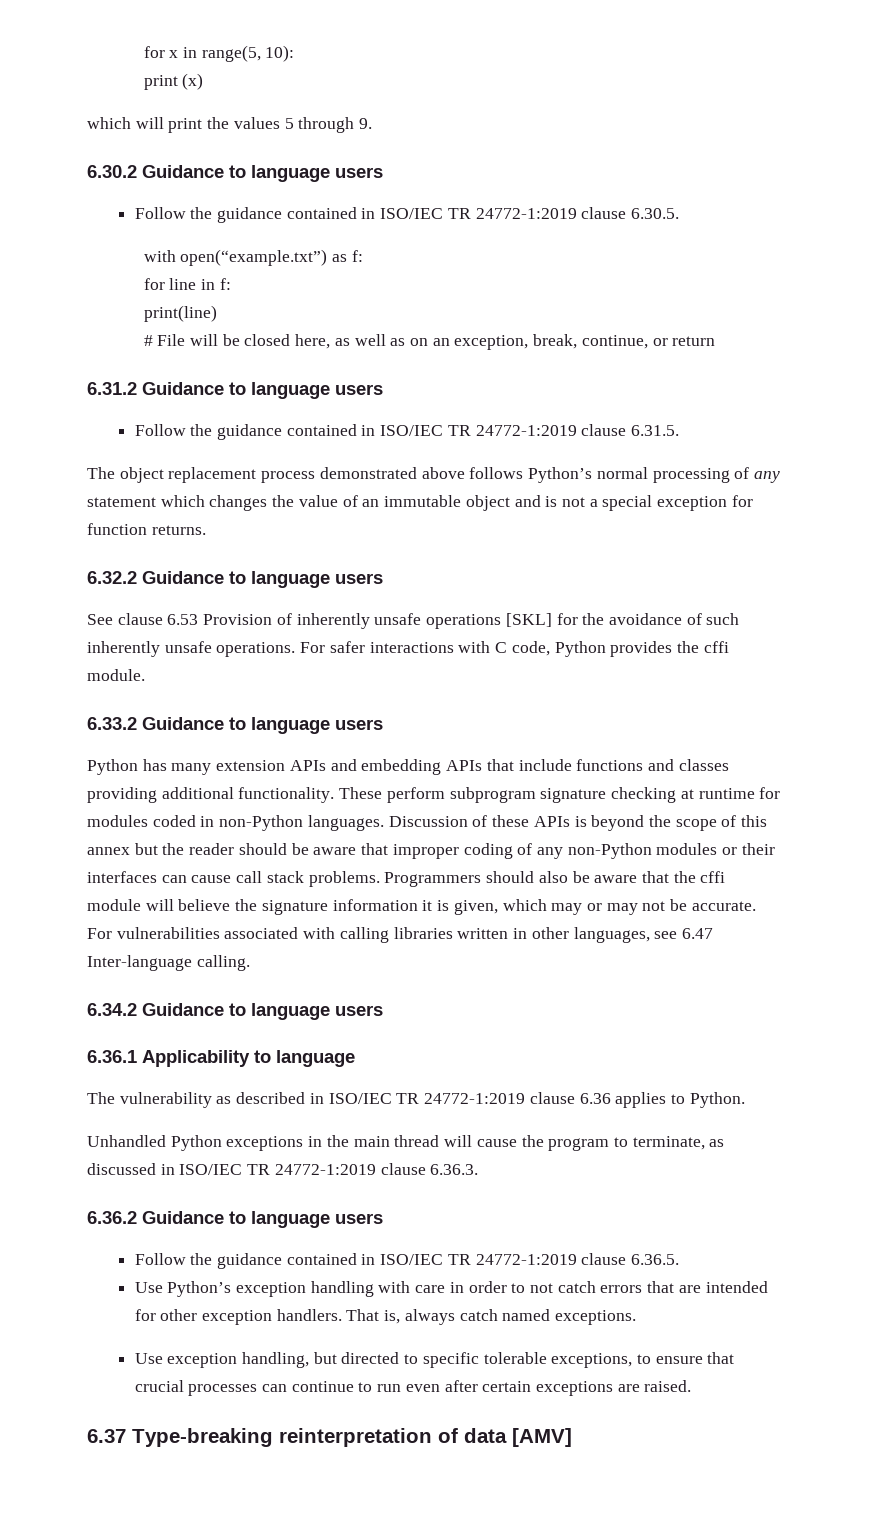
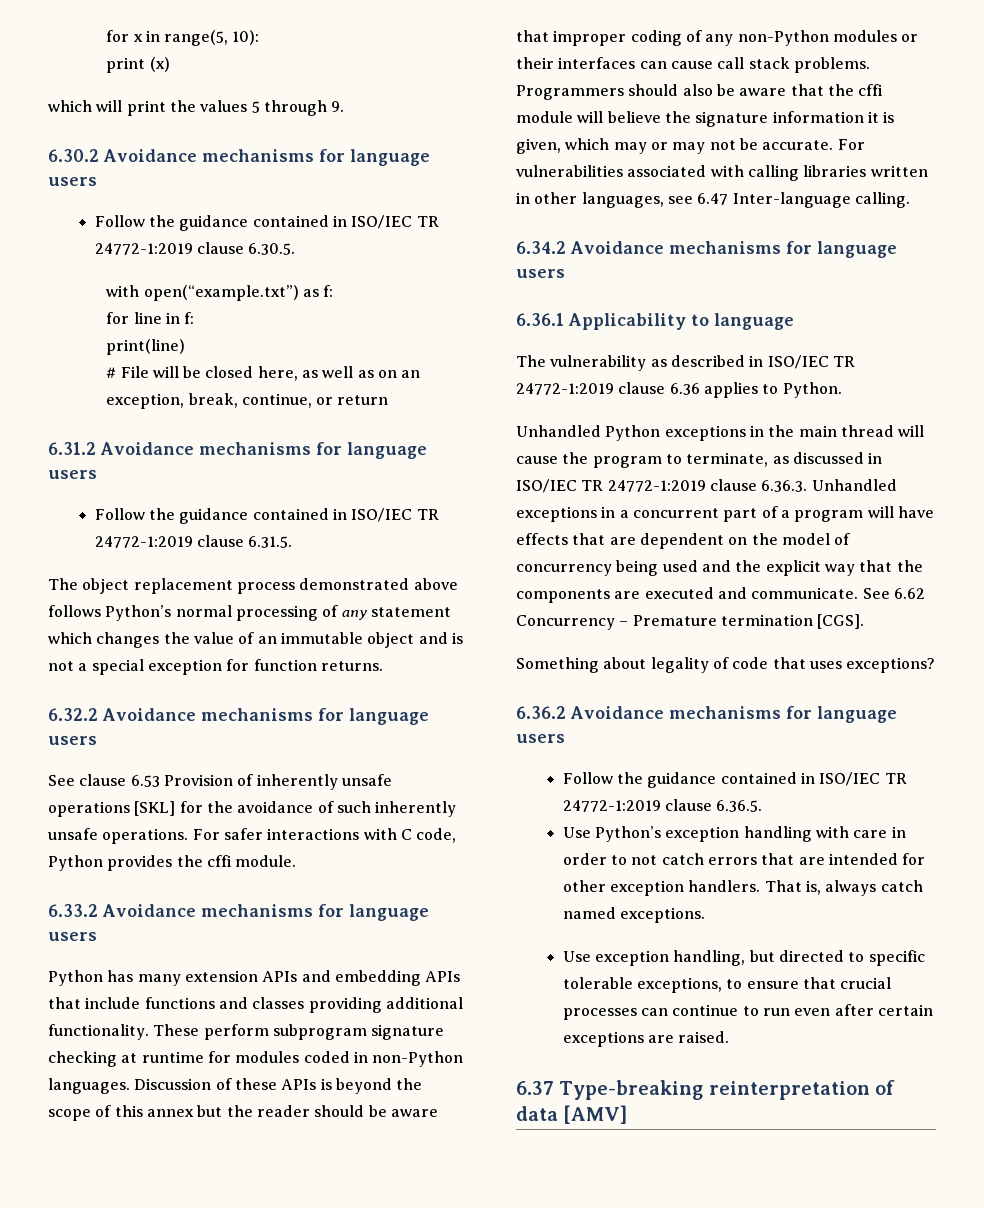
[142,165,246,178] Guidance to -> [103,149,345,162] Avoidance mechanisms for
[142,382,246,395] Guidance to -> [100,442,342,455] Avoidance mechanisms for
[142,571,246,584] Guidance to -> [102,708,344,721] Avoidance mechanisms for
[142,717,246,730] Guidance to -> [102,904,344,917] Avoidance mechanisms for
[142,1003,246,1016] Guidance to -> [570,241,812,254] Avoidance mechanisms for
[87,1211,246,1224] // 6.36.2 Guidance to -> [811,479,897,491] [516,506,934,522] [516,533,851,549] [516,560,923,576] [516,587,925,603] [516,614,865,630] [516,657,936,673] [516,706,812,719] Unhandled exceptions in a concurrent part of a program will have effects that are dependent on the model of concurrency being used and the explicit way that the components are executed and communicate. See 6.62 Concurrency – Premature termination [CGS]. // Something about legality of code that uses exceptions? // 6.36.2 Avoidance mechanisms for

